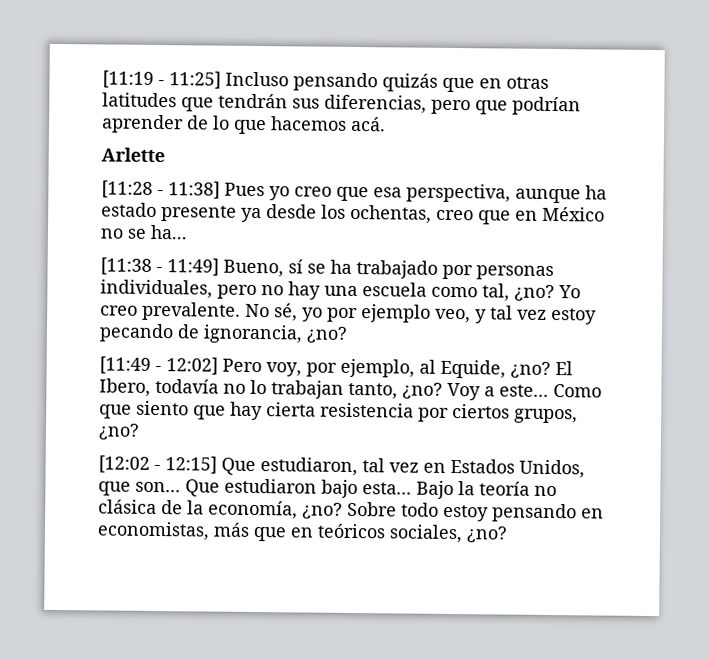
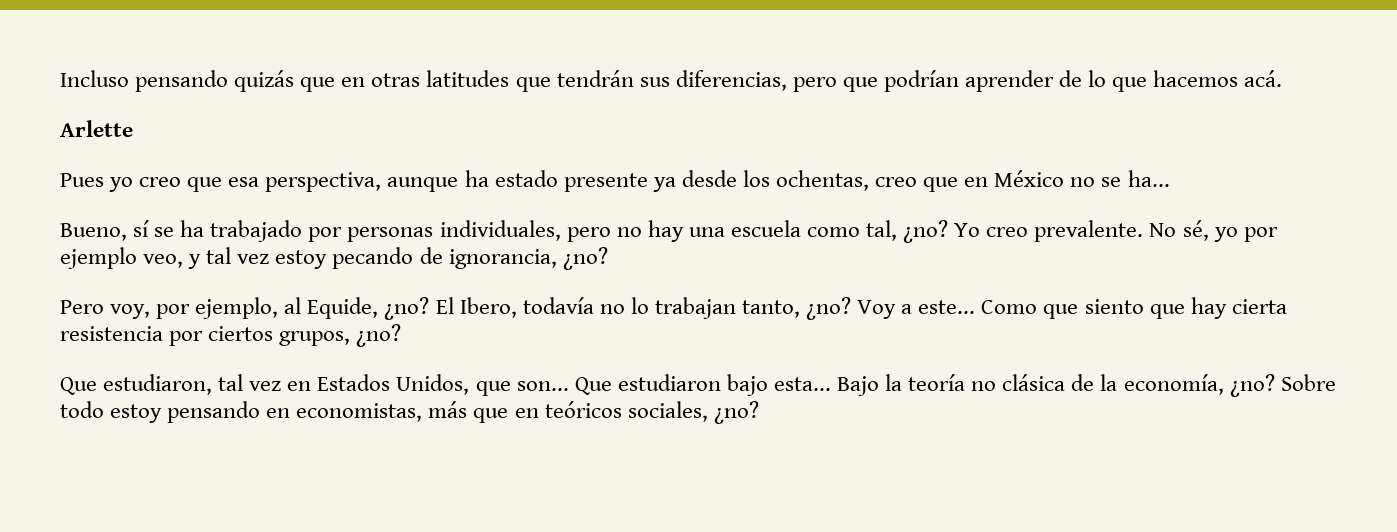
[102,70,221,89] [11:19 - 11:25] -> (60, 78) none
[101,180,220,199] [11:28 - 11:38] -> (133, 128) none
[100,257,219,276] [11:38 - 11:49] -> (1170, 178) none
[99,356,218,375] [11:49 - 12:02] -> (608, 258) none
[98,455,217,474] [12:02 - 12:15] -> (402, 335) none

